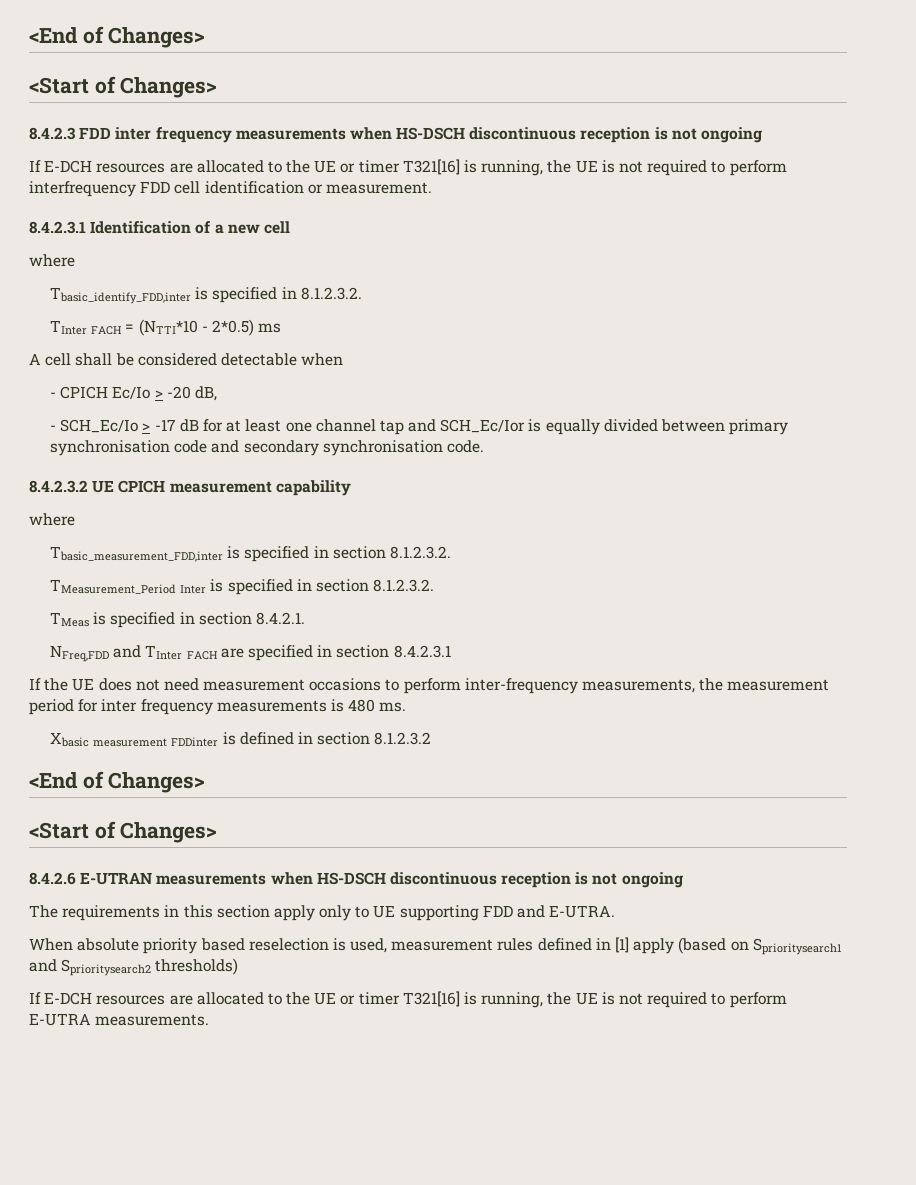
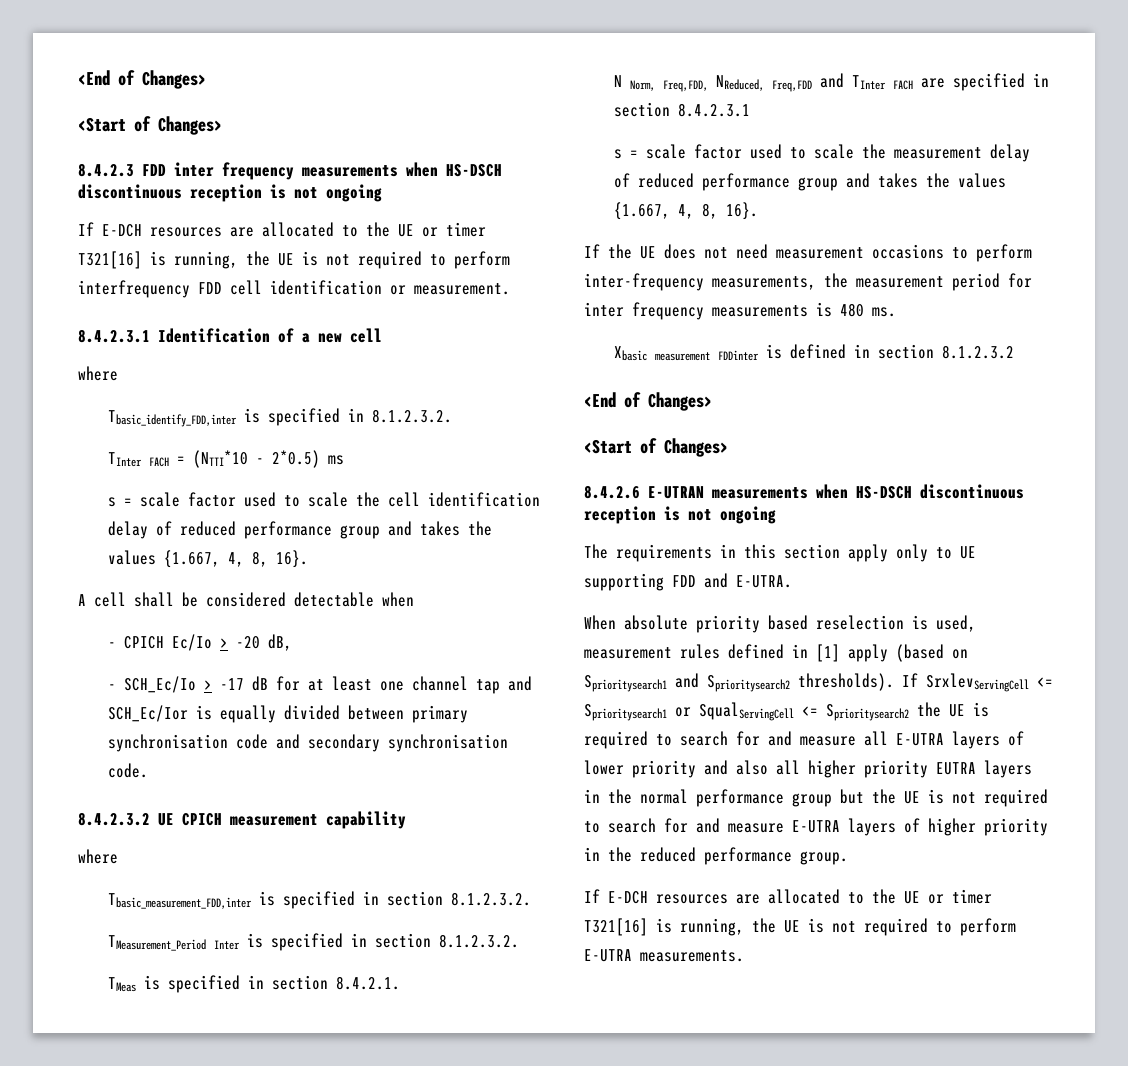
(282, 328) none -> [107,492,540,507] [107,521,492,539] [107,550,308,568] // s = scale factor used to scale the cell identification delay of reduced performance group and takes the values {1.667, 4, 8, 16}.
[50,645,110,662] NFreq,FDD -> [613,75,812,92] N Norm, Freq,FDD, NReduced, Freq,FDD
(451, 651) none -> [613,144,1030,162] [613,173,1006,191] [613,202,758,220] // s = scale factor used to scale the measurement delay of reduced performance group and takes the values {1.667, 4, 8, 16}.
[155,958,239,975] thresholds) -> [798,673,1053,692] [584,702,989,721] [584,731,1024,749] [584,760,1032,778] [584,789,1048,807] [584,818,1048,836] [584,847,848,865] thresholds). If SrxlevServingCell <= Sprioritysearch1 or SqualServingCell <= Sprioritysearch2 the UE is required to search for and measure all E-UTRA layers of lower priority and also all higher priority EUTRA layers in the normal performance group but the UE is not required to search for and measure E-UTRA layers of higher priority in the reduced performance group.

